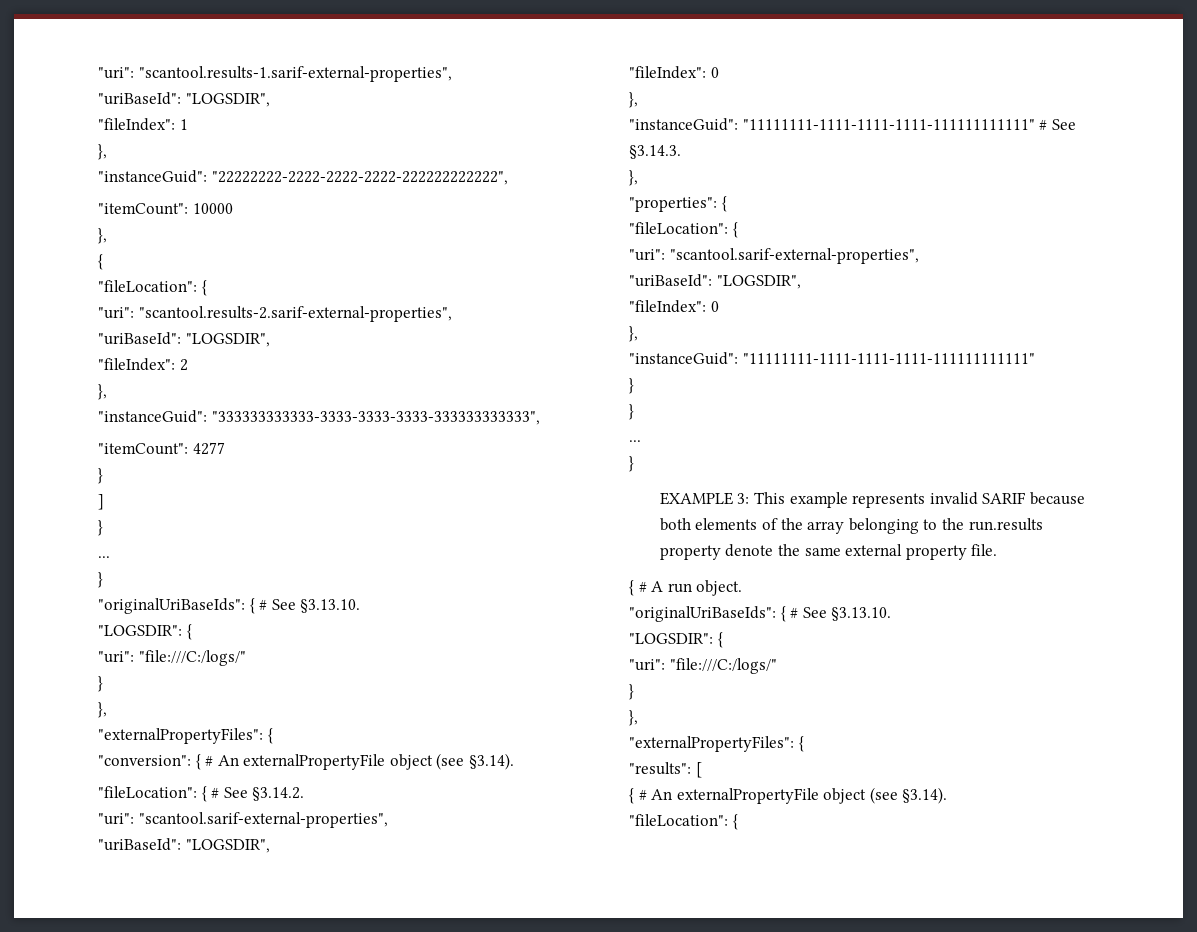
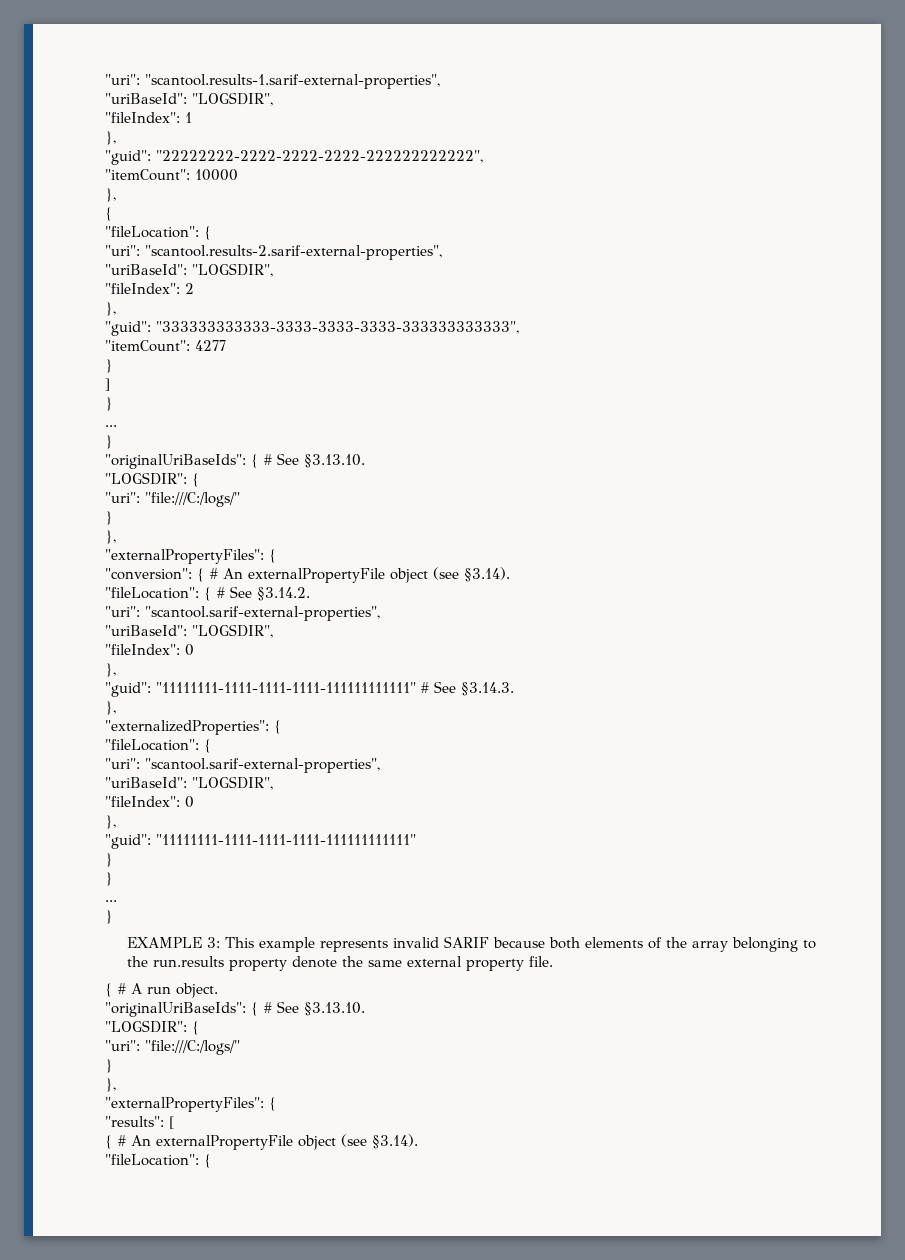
[97,170,207,183] "instanceGuid": -> [104,150,151,165] "guid":
[97,410,207,423] "instanceGuid": -> [104,321,151,336] "guid":
[628,118,738,131] "instanceGuid": -> [104,682,151,697] "guid":
[628,197,717,212] "properties": -> [104,720,269,735] "externalizedProperties":
[628,352,738,365] "instanceGuid": -> [104,834,151,849] "guid":

